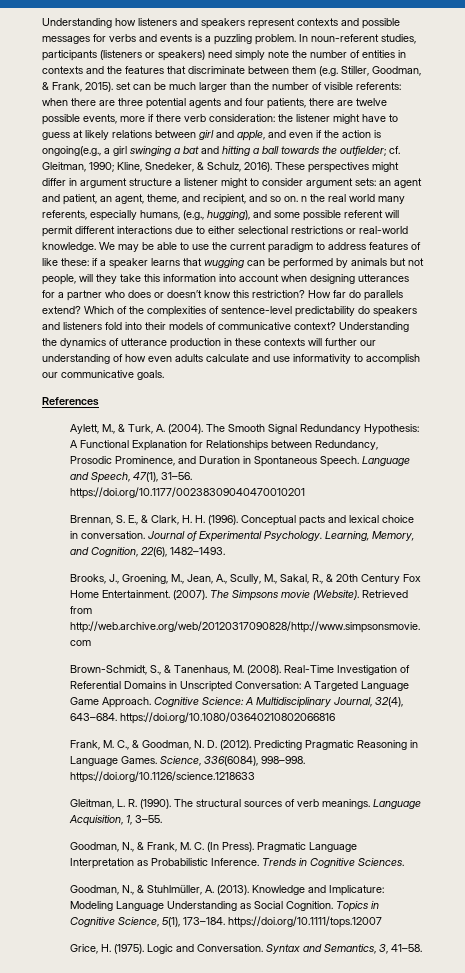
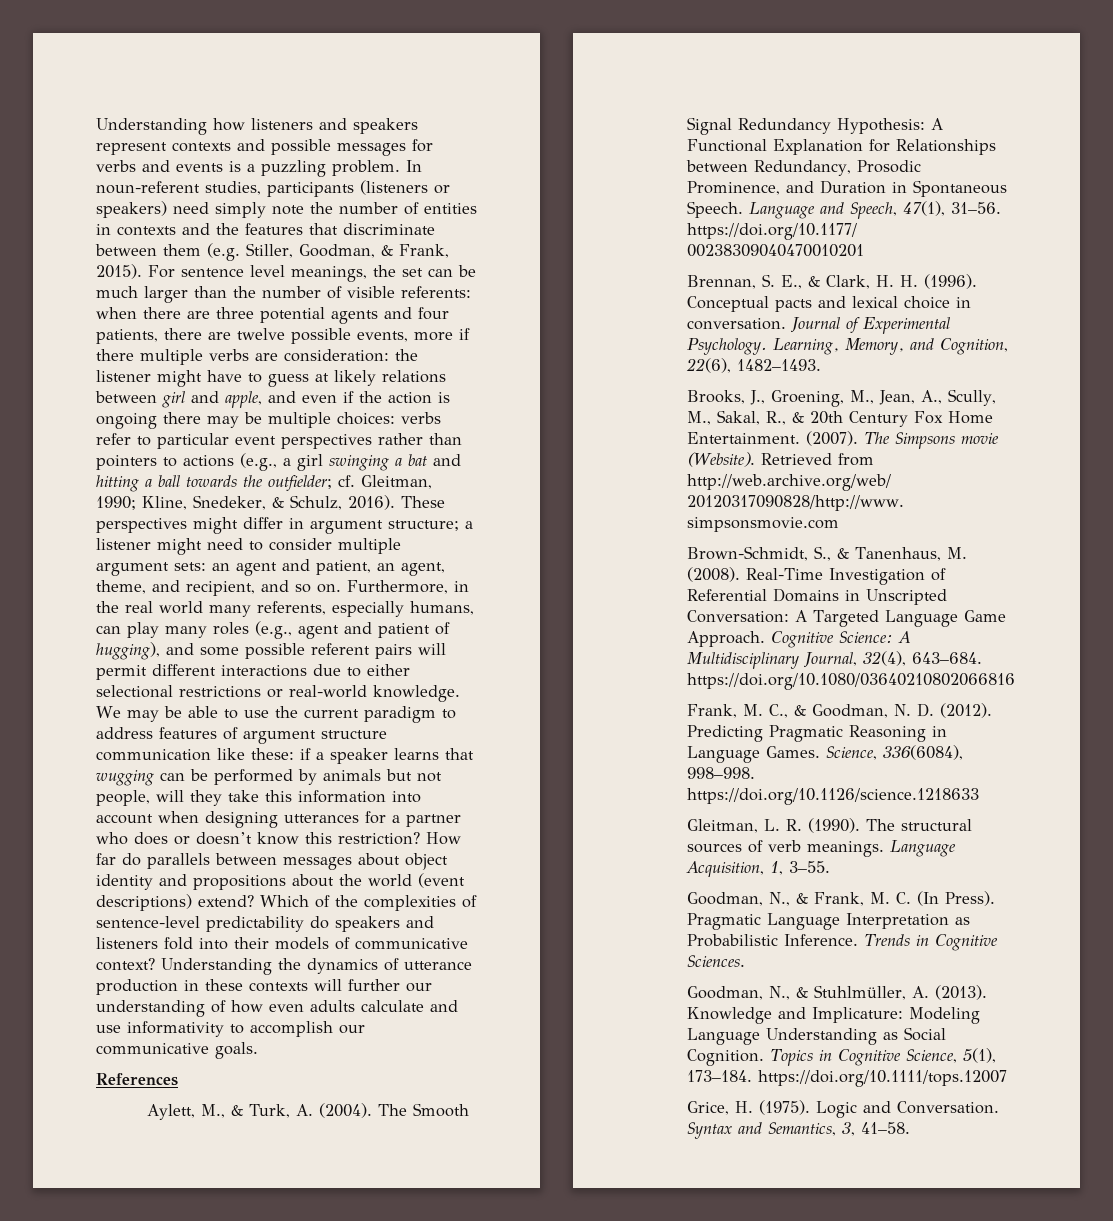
(113, 87) none -> [148,265,396,282] For sentence level meanings, the
[184,114,206,122] verb -> [140,349,278,365] multiple verbs are
[42,146,101,156] ongoing(e.g., -> [96,412,441,429] [96,433,462,449] [96,453,277,471] ongoing there may be multiple choices: verbs refer to particular event perspectives rather than pointers to actions (e.g.,
[129,178,172,186] structure -> [388,520,459,531] structure;
(248, 183) none -> [207,538,243,550] need
(303, 182) none -> [338,538,401,554] multiple
[301,196,307,202] n -> [347,580,469,594] Furthermore, in
[183,210,204,220] (e.g., -> [96,621,450,639] can play many roles (e.g., agent and patient of
(383, 214) none -> [375,644,412,659] pairs
(421, 246) none -> [243,730,387,744] [96,749,211,761] argument structure communication
(403, 295) none -> [215,853,448,870] [96,873,465,890] [96,894,192,911] between messages about object identity and propositions about the world (event descriptions)

